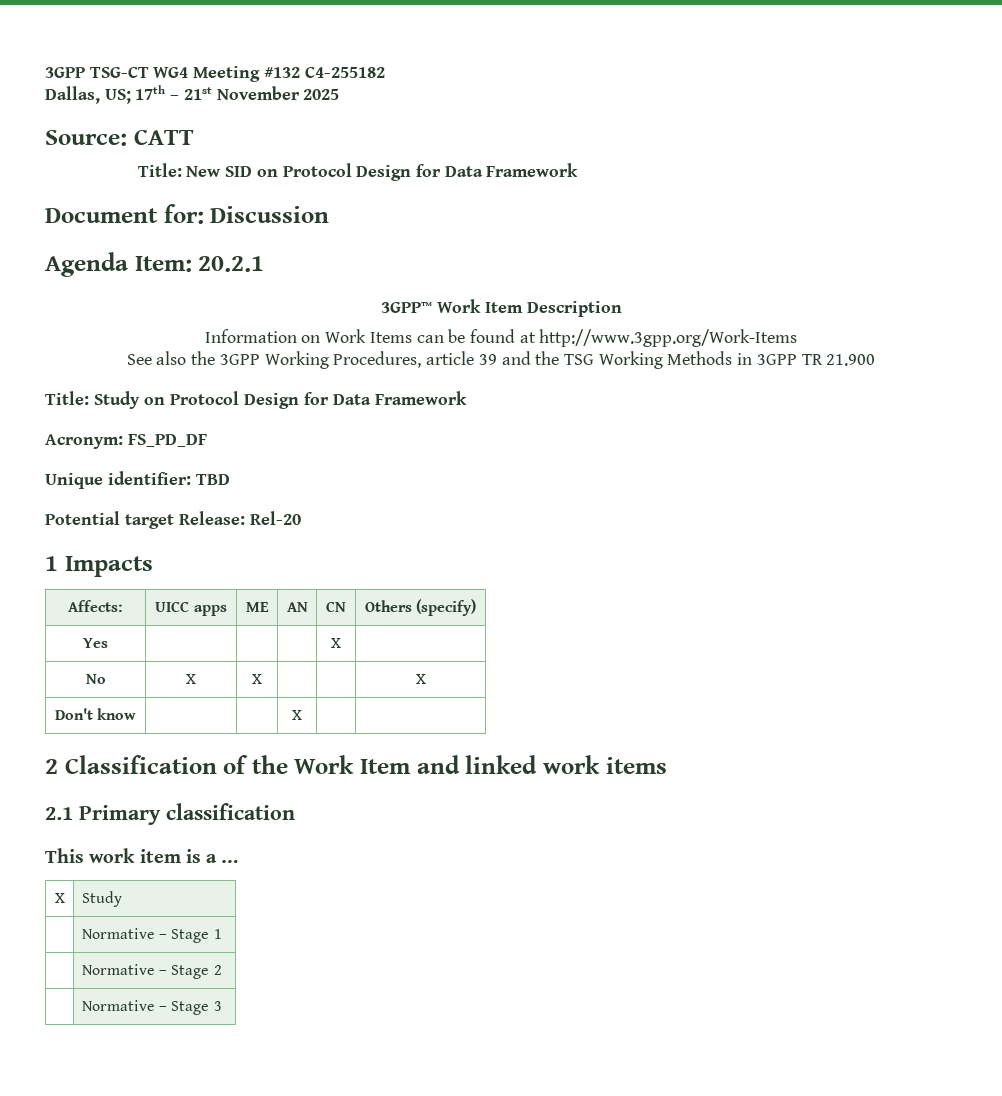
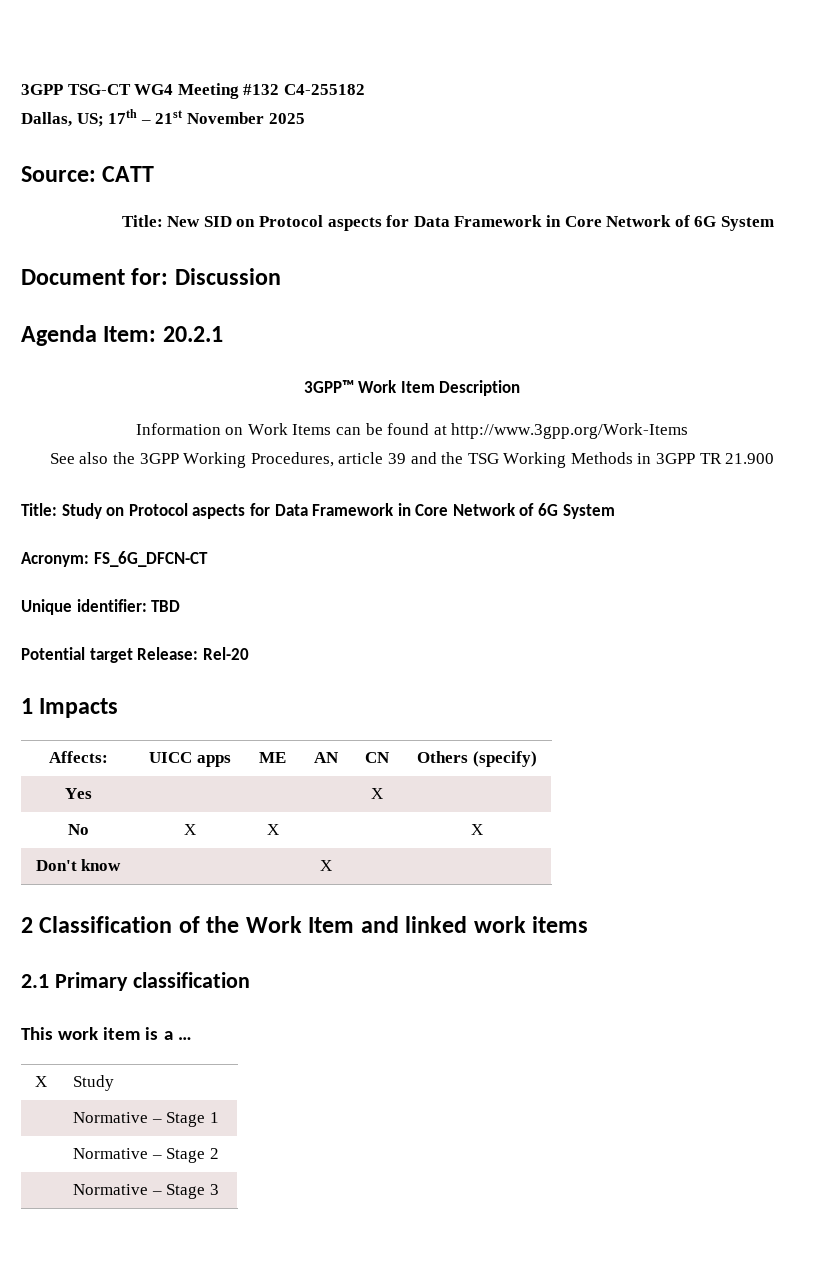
[356,163,579,181] Design for Data Framework -> [327,215,774,231] aspects for Data Framework in Core Network of 6G System
[244,391,467,409] Design for Data Framework -> [192,503,615,519] aspects for Data Framework in Core Network of 6G System
[128,434,207,447] FS_PD_DF -> [93,551,208,567] FS_6G_DFCN-CT

